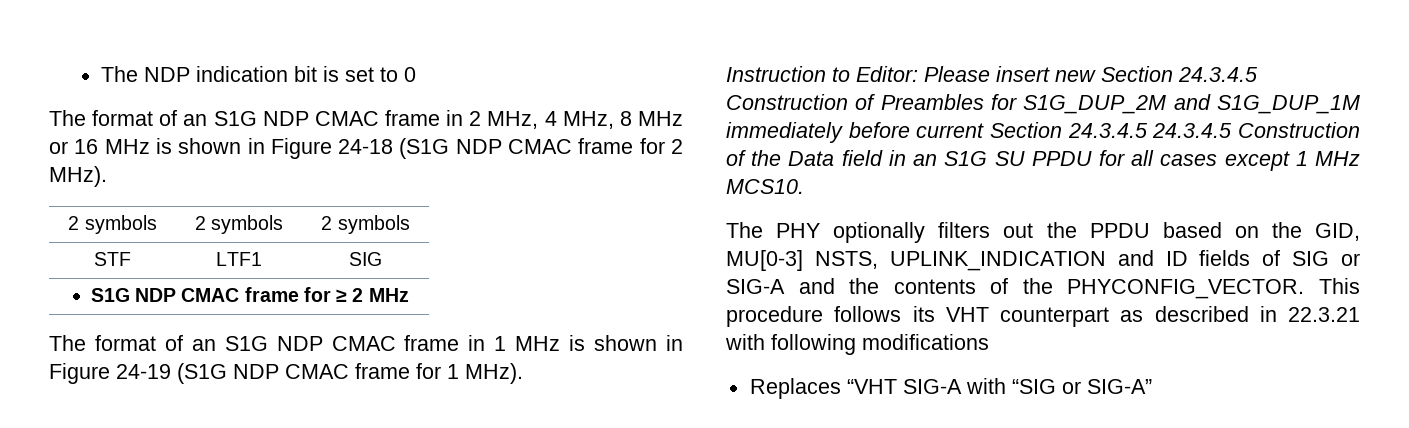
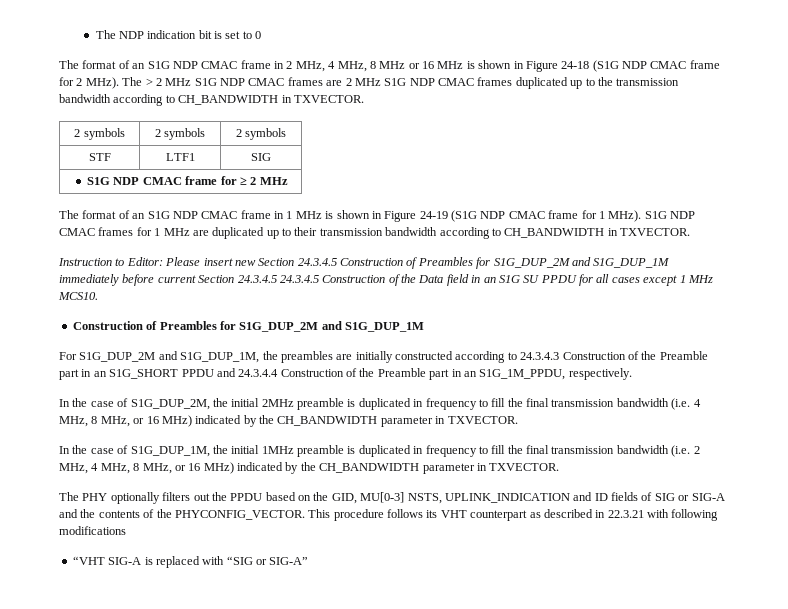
(107, 176) none -> [122,77,680,89] [59,94,364,106] The > 2 MHz S1G NDP CMAC frames are 2 MHz S1G NDP CMAC frames duplicated up to the transmission bandwidth according to CH_BANDWIDTH in TXVECTOR.
(523, 373) none -> [644,211,695,219] [59,227,690,239] S1G NDP CMAC frames for 1 MHz are duplicated up to their transmission bandwidth according to CH_BANDWIDTH in TXVECTOR.
(804, 186) none -> [72,321,424,332] [59,351,708,363] [59,368,632,380] [59,398,701,410] [59,415,518,427] [59,445,700,457] [59,462,560,474] // Construction of Preambles for S1G_DUP_2M and S1G_DUP_1M // For S1G_DUP_2M and S1G_DUP_1M, the preambles are initially constructed according to 24.3.4.3 Construction of the Preamble part in an S1G_SHORT PPDU and 24.3.4.4 Construction of the Preamble part in an S1G_1M_PPDU, respectively. // In the case of S1G_DUP_2M, the initial 2MHz preamble is duplicated in frequency to fill the final transmission bandwidth (i.e. 4 MHz, 8 MHz, or 16 MHz) indicated by the CH_BANDWIDTH parameter in TXVECTOR. // In the case of S1G_DUP_1M, the initial 1MHz preamble is duplicated in frequency to fill the final transmission bandwidth (i.e. 2 MHz, 4 MHz, 8 MHz, or 16 MHz) indicated by the CH_BANDWIDTH parameter in TXVECTOR.
[749,378,841,399] Replaces -> (126, 530) none
(962, 386) none -> [144,556,200,568] is replaced

